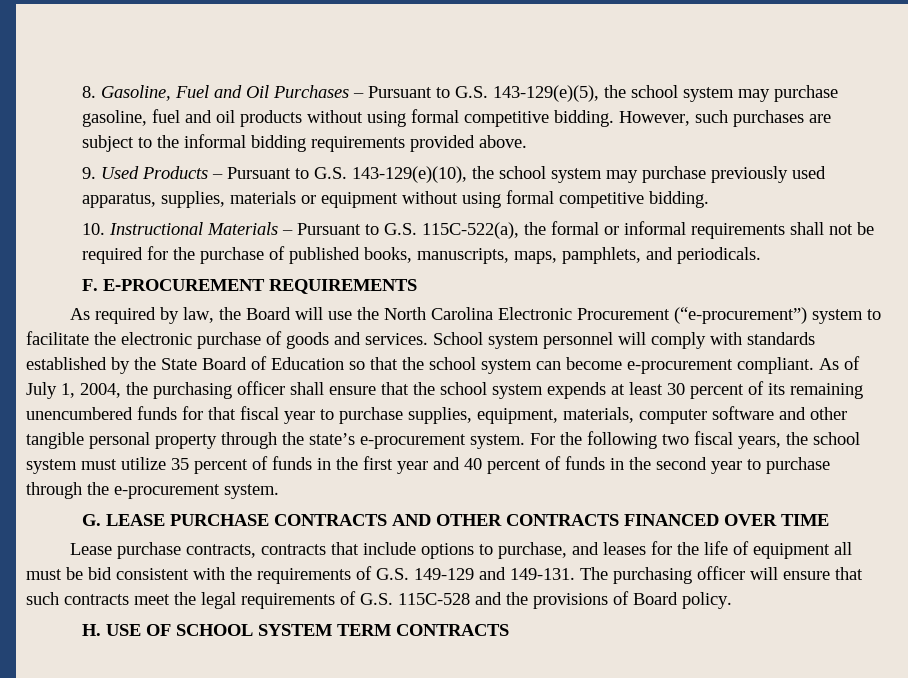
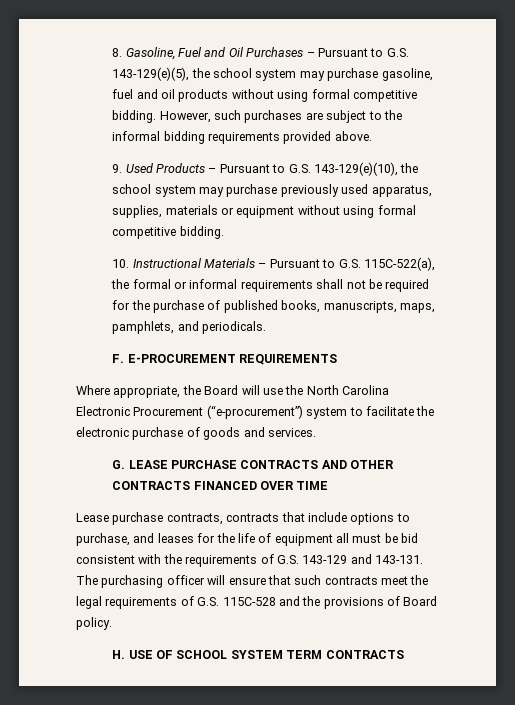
[69,307,214,324] As required by law, -> [76,385,181,398] Where appropriate,
[433,332,815,349] [26,356,860,374] [26,381,863,399] [26,406,847,424] [26,431,860,449] [26,456,830,474] [26,482,279,499] School system personnel will comply with standards established by the State Board of Education so that the school system can become e-procurement compliant. As of July 1, 2004, the purchasing officer shall ensure that the school system expends at least 30 percent of its remaining unencumbered funds for that fiscal year to purchase supplies, equipment, materials, computer software and other tangible personal property through the state’s e-procurement system. For the following two fiscal years, the school system must utilize 35 percent of funds in the first year and 40 percent of funds in the second year to purchase through the e-procurement system. -> (316, 432) none
[414,567,575,580] 149-129 and 149-131. -> [302,554,423,564] 143-129 and 143-131.

